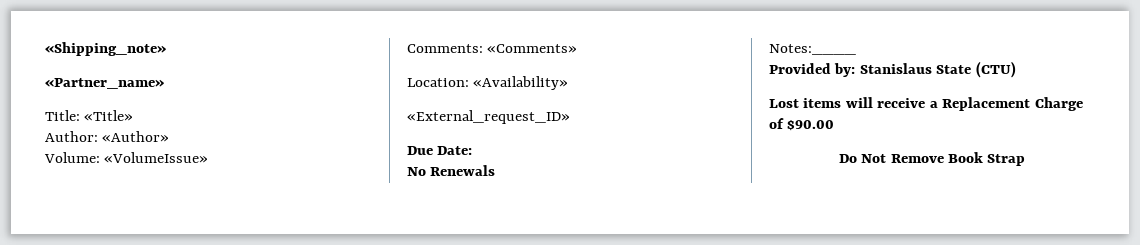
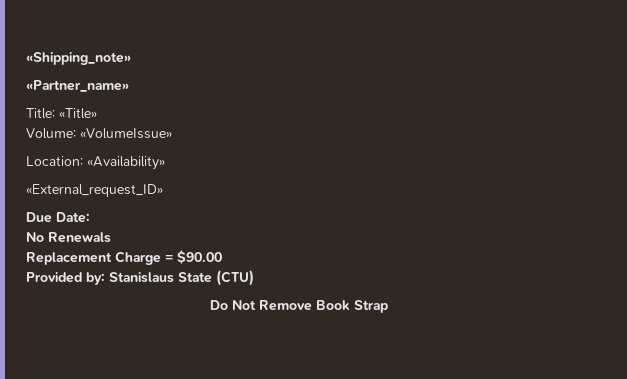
[45,131,170,142] // Author: «Author» -> (97, 113) none
[407,44,578,53] // Comments: «Comments» -> (172, 133) none
[769,44,856,55] Notes:____ -> [26,250,222,265] Replacement Charge = $90.00
[769,97,1083,111] [769,118,835,131] // Lost items will receive a Replacement Charge of $90.00 -> (254, 278) none

